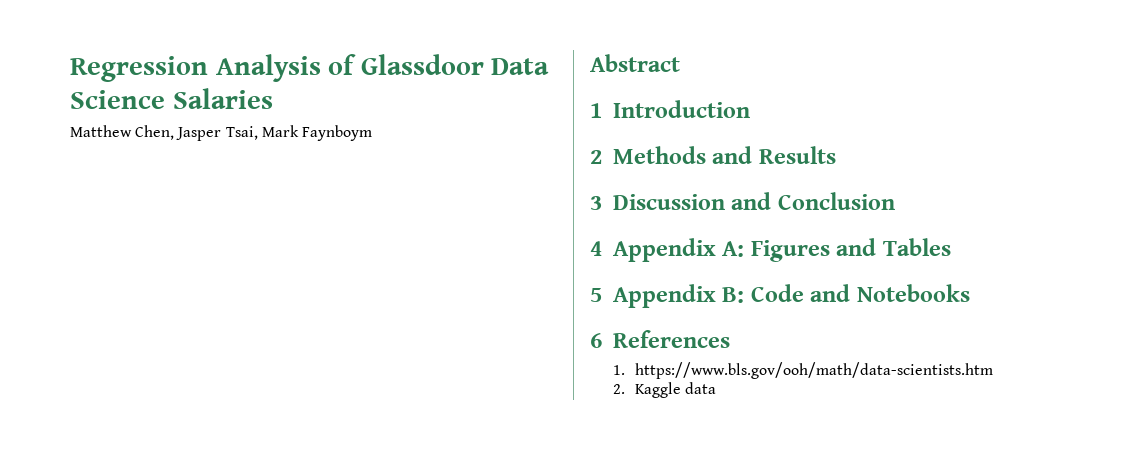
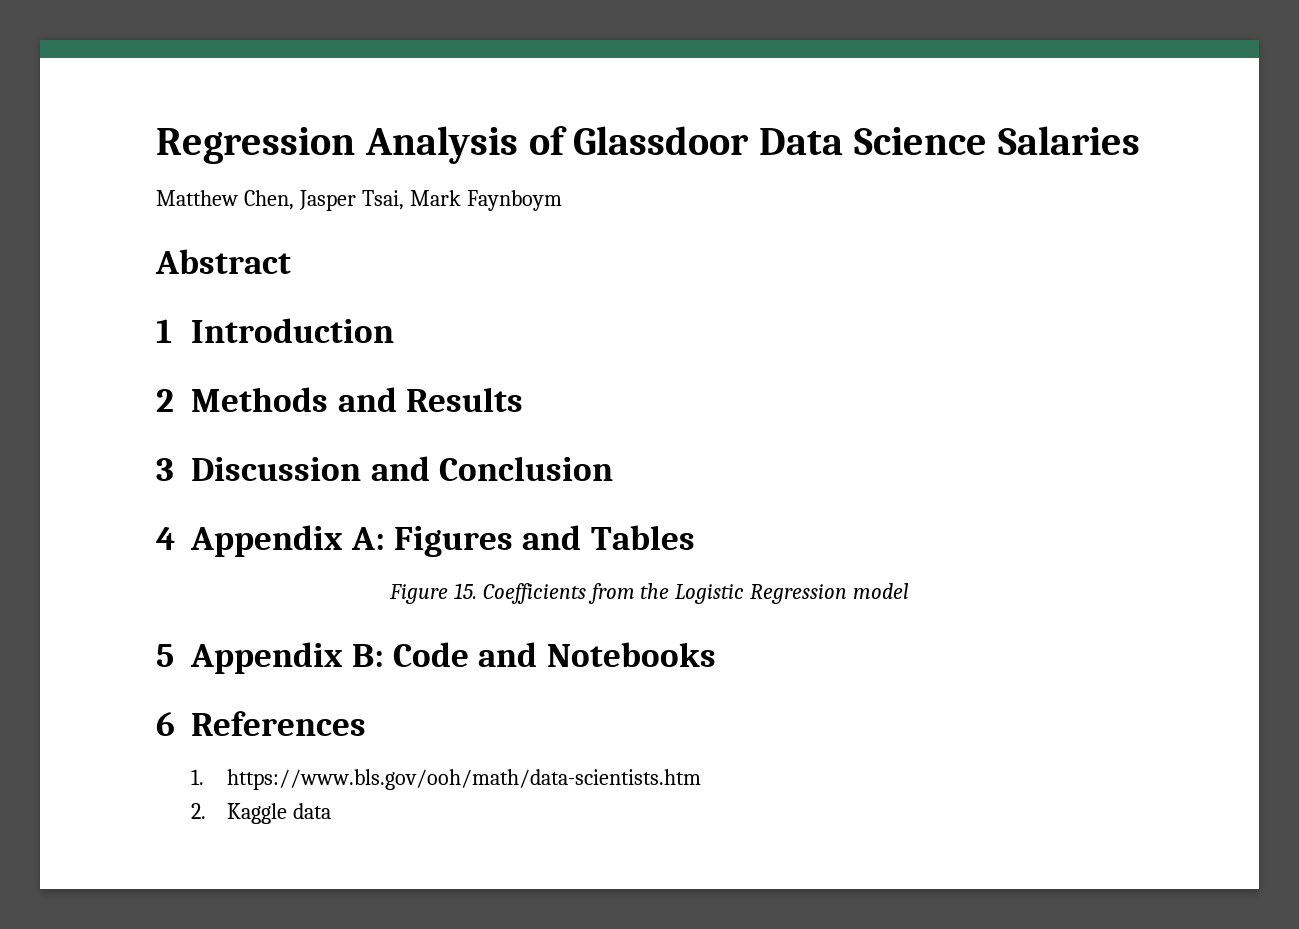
(951, 247) none -> [388,583,910,604] // Figure 15. Coefficients from the Logistic Regression model

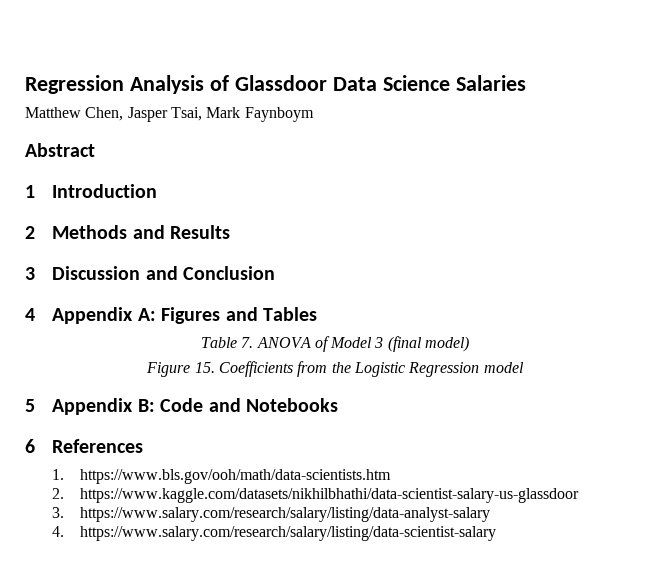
(695, 537) none -> [200,336,470,352] // Table 7. ANOVA of Model 3 (final model)
[226,803,331,824] Kaggle data -> [79,488,579,503] [52,507,490,522] [52,526,496,541] https://www.kaggle.com/datasets/nikhilbhathi/data-scientist-salary-us-glassdoor // 3. https://www.salary.com/research/salary/listing/data-analyst-salary // 4. https://www.salary.com/research/salary/listing/data-scientist-salary

